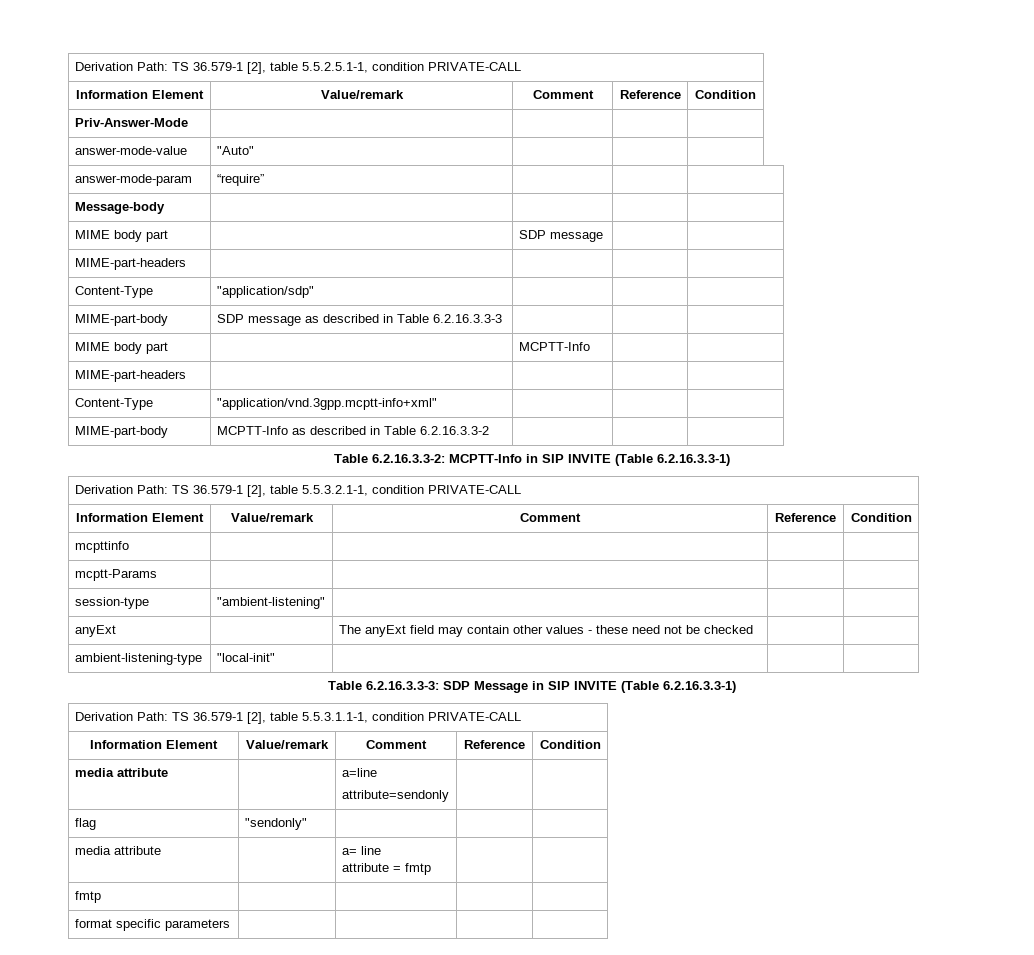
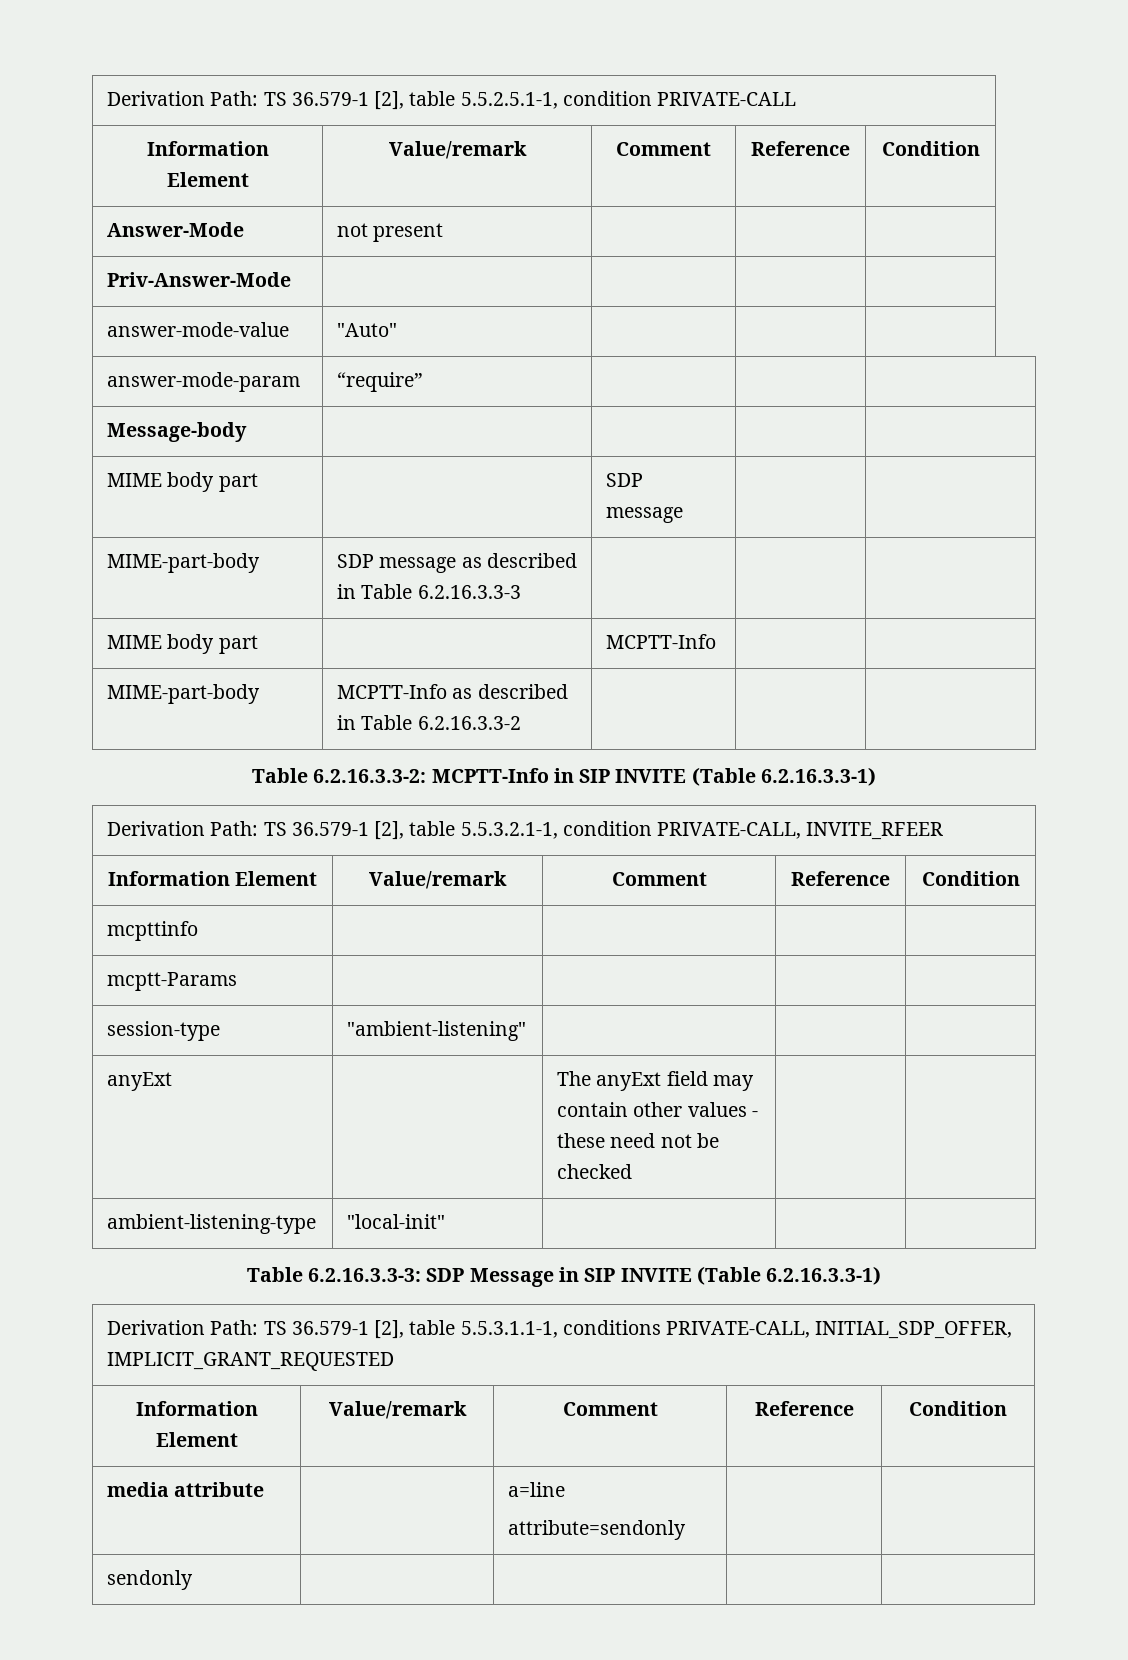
(756, 94) none -> [107,222,245,237] [337,223,444,242] // Answer-Mode | not present | | |
[74,258,186,270] [74,286,153,298] [216,286,314,298] // MIME-part-headers | | | | // Content-Type | "application/sdp" | | | -> (684, 515) none
[74,370,186,382] [74,398,153,410] [216,398,437,410] // MIME-part-headers | | | | // Content-Type | "application/vnd.3gpp.mcptt-info+xml" | | | -> (717, 641) none
[427,485,521,494] PRIVATE-CALL -> [657,822,944,840] PRIVATE-CALL, INVITE_RFEER
[371,712,521,721] condition PRIVATE-CALL -> [562,1320,1013,1339] [107,1352,395,1371] conditions PRIVATE-CALL, INITIAL_SDP_OFFER, IMPLICIT_GRANT_REQUESTED
[74,818,96,830] [244,818,307,830] [74,846,161,855] [341,846,381,855] [341,863,431,875] [74,891,101,903] [74,919,230,931] flag | "sendonly" | | | // media attribute | | a= line // attribute = fmtp | | // fmtp | | | | // format specific parameters -> [107,1570,194,1590] sendonly

